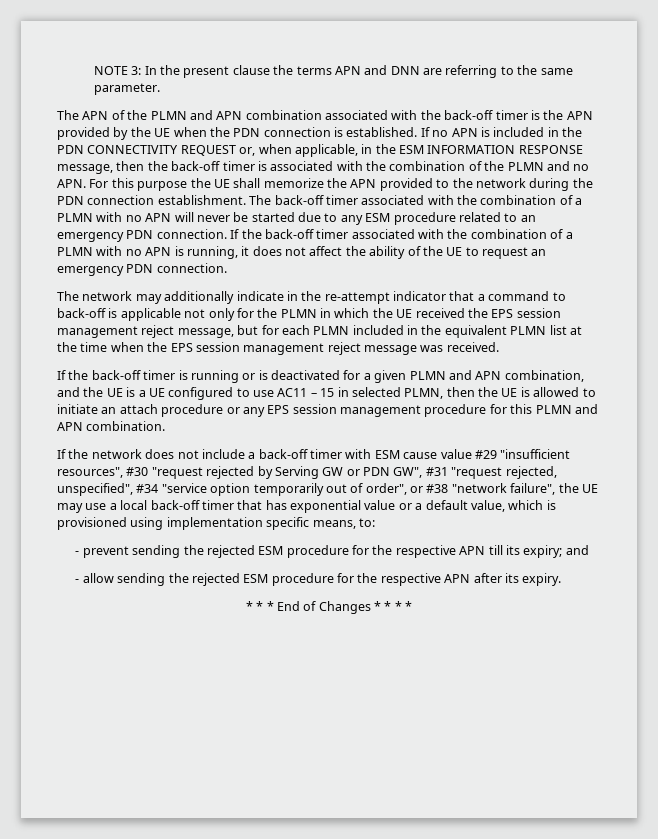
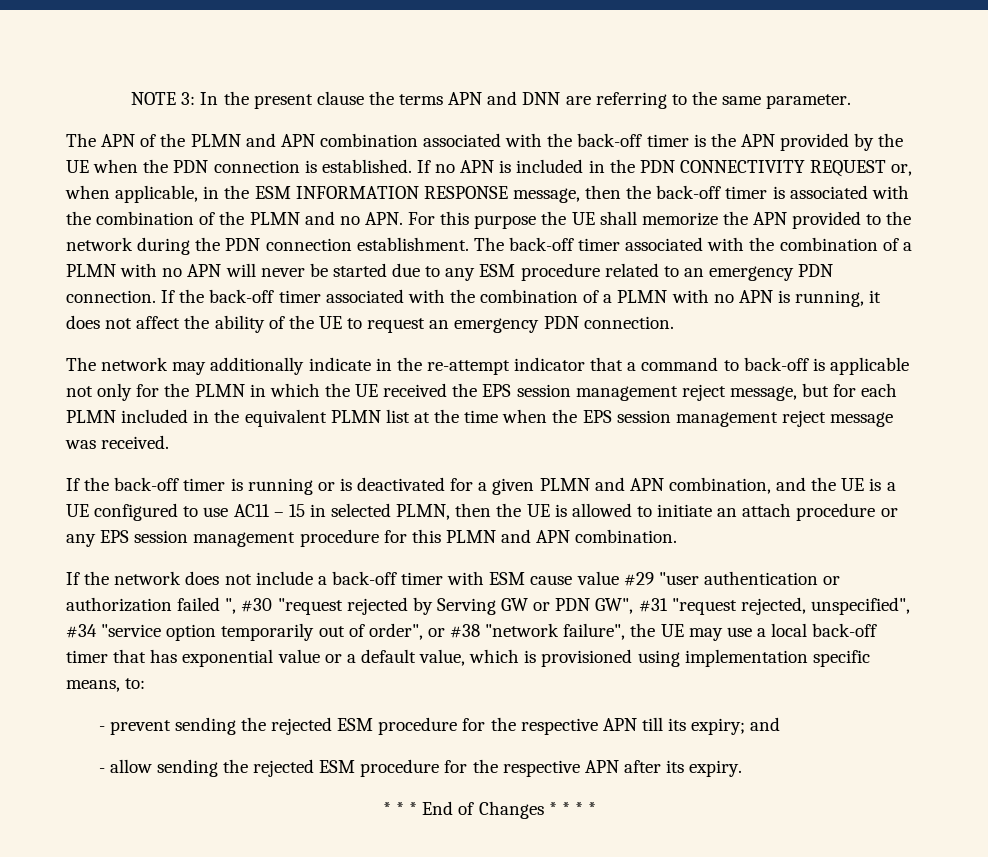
[500,449,571,459] [57,467,123,478] "insufficient resources", -> [658,571,841,585] [66,597,237,614] "user authentication or authorization failed ",

